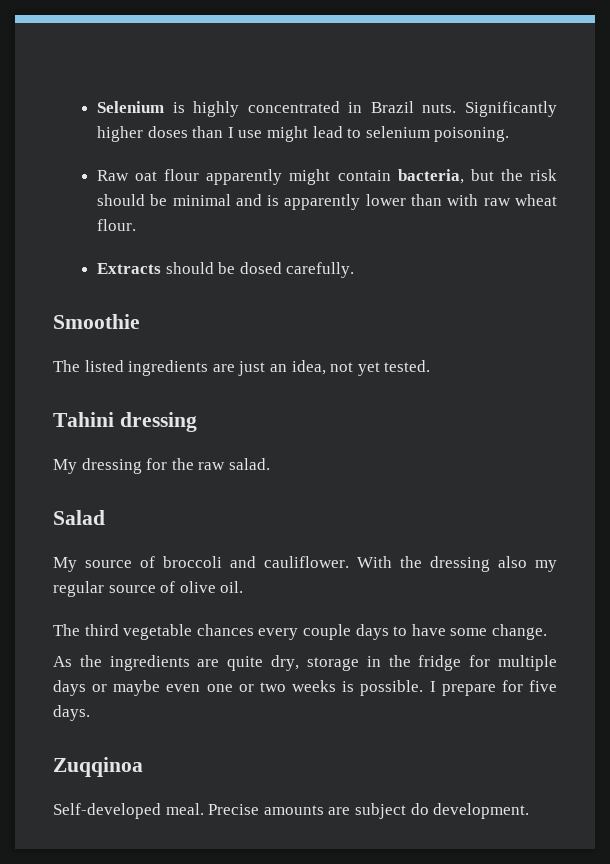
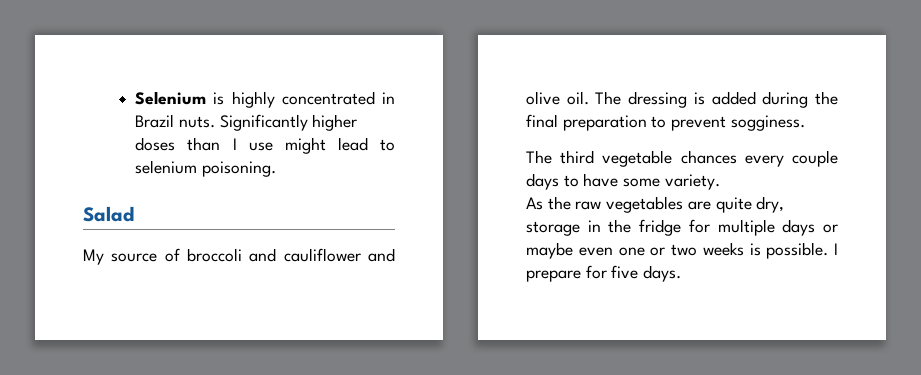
[96,169,558,185] [96,194,557,210] [96,219,136,231] [96,262,355,278] [53,314,140,329] [53,360,431,376] [53,412,197,432] [53,458,270,474] // Raw oat flour apparently might contain bacteria, but the risk should be minimal and is apparently lower than with raw wheat flour. // Extracts should be dosed carefully. // Smoothie // The listed ingredients are just an idea, not yet tested. // Tahini dressing // My dressing for the raw salad. -> (277, 169) none
[264,556,557,572] [53,581,244,597] cauliflower. With the dressing also my regular source of olive oil. -> [283,248,395,262] [526,91,838,108] [526,114,805,131] cauliflower and olive oil. The dressing is added during the final preparation to prevent sogginess.
[491,624,547,640] change. -> [664,174,720,190] variety.
[109,655,190,671] ingredients -> [575,196,684,213] raw vegetables
[53,757,143,777] [53,803,530,819] // Zuqqinoa // Self-developed meal. Precise amounts are subject do development. -> (682, 273) none

